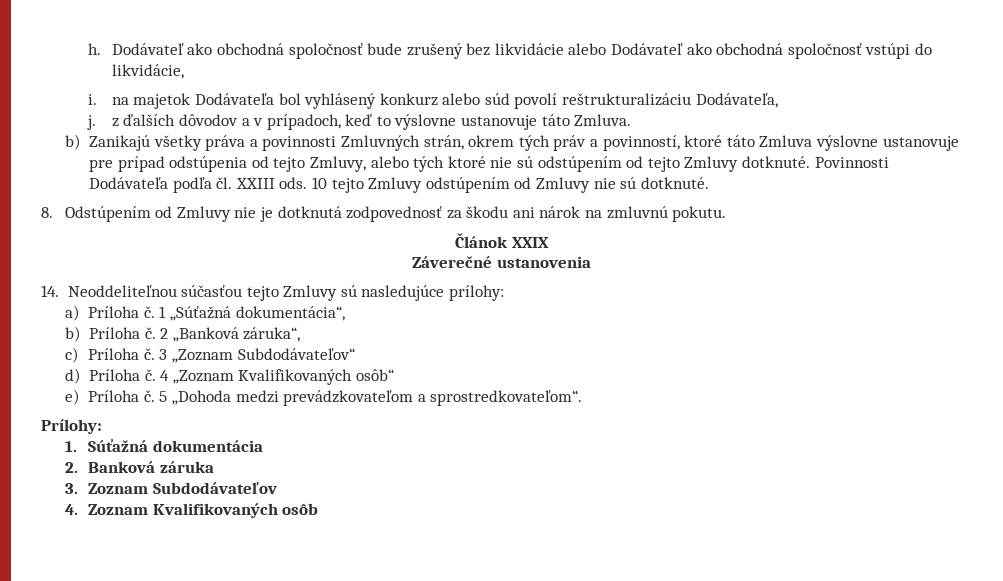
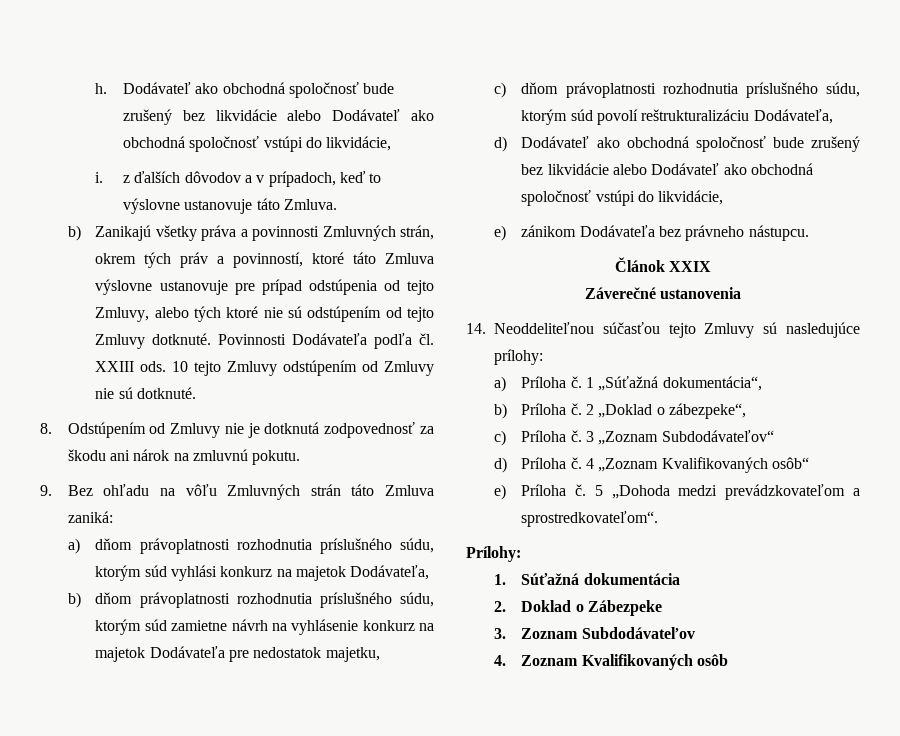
[111,93,778,109] [87,115,97,130] na majetok Dodávateľa bol vyhlásený konkurz alebo súd povolí reštrukturalizáciu Dodávateľa, // j. -> (104, 177) none
(727, 214) none -> [40,484,434,500] [67,511,113,523] [67,538,434,554] [95,565,430,581] [67,592,434,608] [95,619,434,635] [95,646,380,662] [493,82,860,98] [521,109,833,125] [493,136,860,152] [521,163,813,175] [521,190,724,206] [493,225,809,241] // 9. Bez ohľadu na vôľu Zmluvných strán táto Zmluva zaniká: // a) dňom právoplatnosti rozhodnutia príslušného súdu, ktorým súd vyhlási konkurz na majetok Dodávateľa, // b) dňom právoplatnosti rozhodnutia príslušného súdu, ktorým súd zamietne návrh na vyhlásenie konkurz na majetok Dodávateľa pre nedostatok majetku, // c) dňom právoplatnosti rozhodnutia príslušného súdu, ktorým súd povolí reštrukturalizáciu Dodávateľa, // d) Dodávateľ ako obchodná spoločnosť bude zrušený bez likvidácie alebo Dodávateľ ako obchodná spoločnosť vstúpi do likvidácie, // e) zánikom Dodávateľa bez právneho nástupcu.
[172,327,301,342] „Banková záruka“, -> [598,403,746,419] „Doklad o zábezpeke“,
[88,461,214,473] Banková záruka -> [521,600,663,616] Doklad o Zábezpeke

